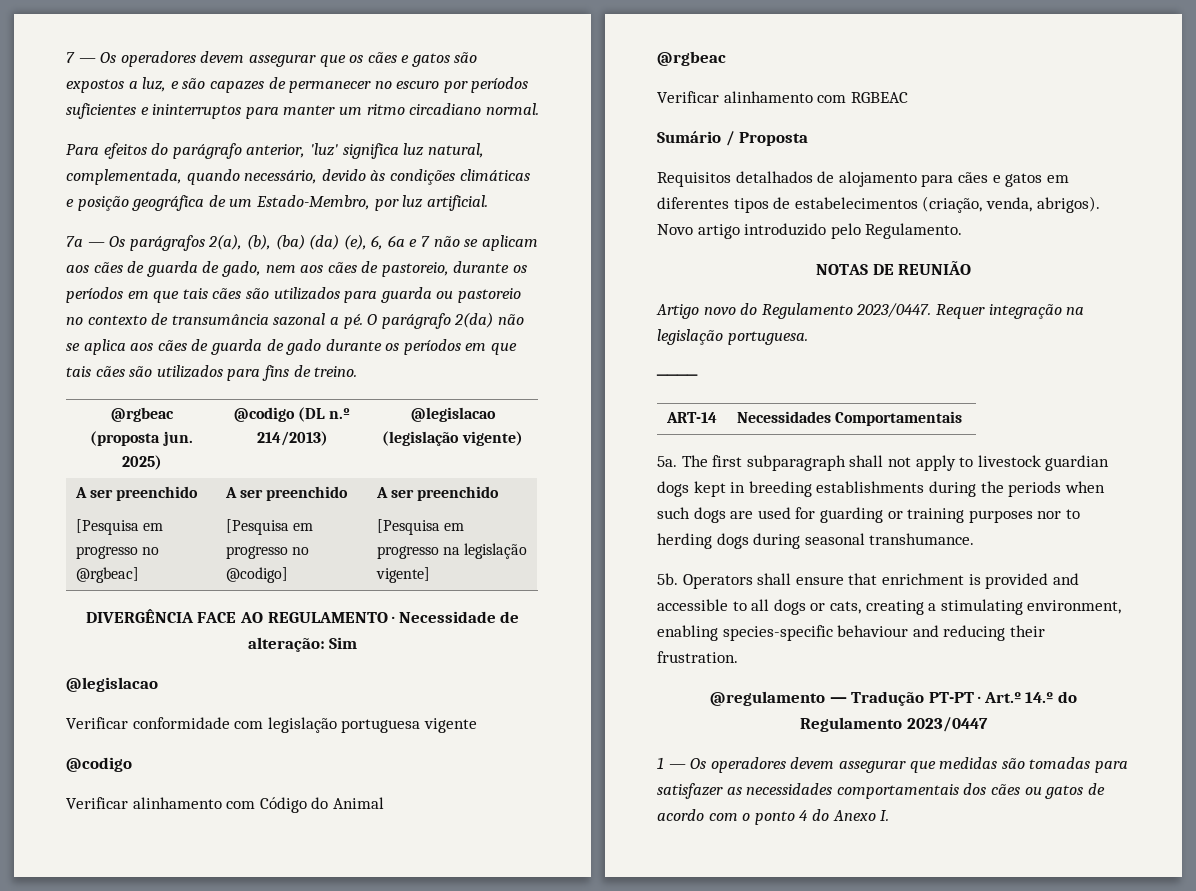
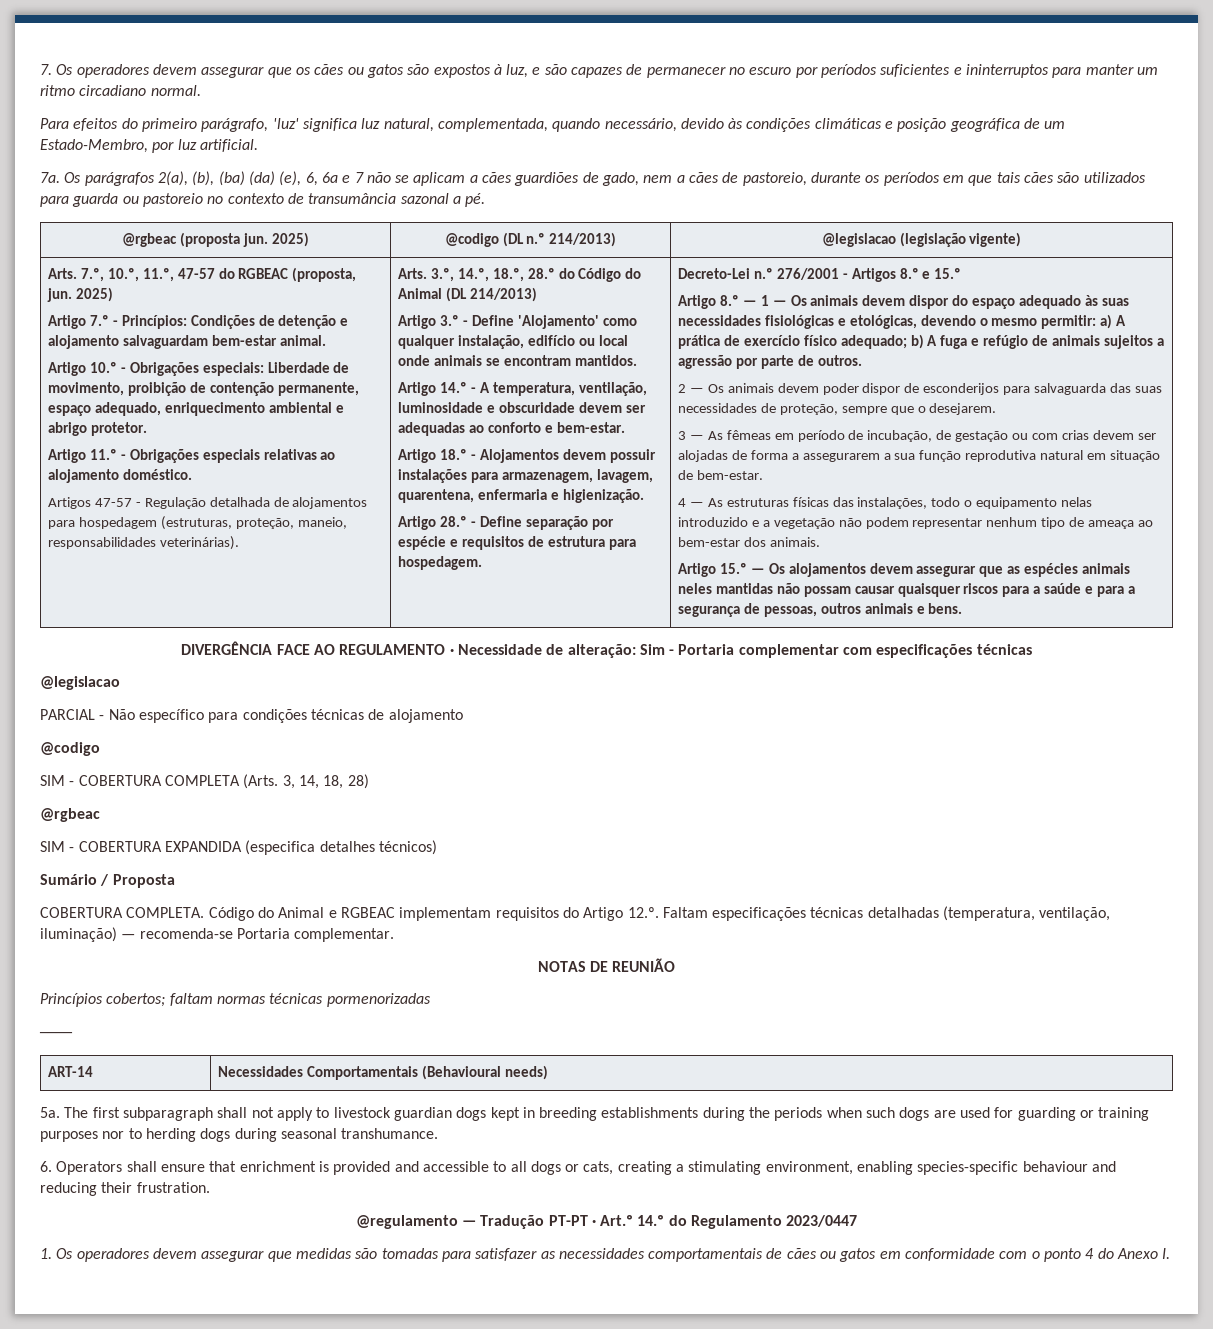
[66,52,96,63] 7 — -> [40,64,52,75] 7.
[401,55,410,63] e -> [347,67,364,75] ou
[128,81,138,89] a -> [493,64,502,75] à
[172,143,306,159] parágrafo anterior, -> [141,118,269,132] primeiro parágrafo,
[66,236,105,247] 7a — -> [40,172,60,183] 7a.
[66,261,198,277] aos cães de guarda -> [469,172,580,186] a cães guardiões
[300,265,324,273] aos -> [676,175,685,183] a
[367,312,524,329] [66,339,518,355] [66,365,358,381] O parágrafo 2(da) não se aplica aos cães de guarda de gado durante os períodos em que tais cães são utilizados para fins de treino. -> (486, 200) none
[74,486,199,501] [75,519,164,535] [75,546,160,559] [75,567,139,583] [224,486,349,501] [225,519,314,535] [225,546,310,559] [225,567,288,583] [375,486,500,501] [376,519,465,535] [376,543,528,559] [375,567,430,583] A ser preenchido // [Pesquisa em progresso no @rgbeac] | A ser preenchido // [Pesquisa em progresso no @codigo] | A ser preenchido // [Pesquisa em progresso na legislação vigente] -> [47,267,357,282] [46,287,113,302] [47,315,349,329] [47,335,326,349] [47,362,350,376] [47,382,359,396] [47,402,344,416] [47,422,147,436] [47,449,336,463] [47,469,192,483] [47,497,368,509] [47,516,347,530] [47,536,239,550] [397,268,642,282] [397,287,537,302] [397,315,637,329] [397,335,628,349] [397,355,637,366] [397,382,647,396] [397,402,646,413] [397,422,625,436] [397,449,656,463] [397,469,653,483] [397,489,644,503] [397,516,614,530] [397,536,636,550] [397,556,482,570] [677,268,962,282] [677,295,1129,309] [677,314,1127,329] [677,334,1164,349] [677,355,862,369] [677,383,1162,395] [677,403,997,415] [677,430,1156,442] [677,450,1161,462] [677,470,763,480] [677,497,1093,509] [677,517,1154,529] [677,537,820,547] [677,563,1131,577] [677,583,1135,597] [677,603,963,617] Arts. 7.º, 10.º, 11.º, 47-57 do RGBEAC (proposta, jun. 2025) // Artigo 7.º - Princípios: Condições de detenção e alojamento salvaguardam bem-estar animal. // Artigo 10.º - Obrigações especiais: Liberdade de movimento, proibição de contenção permanente, espaço adequado, enriquecimento ambiental e abrigo protetor. // Artigo 11.º - Obrigações especiais relativas ao alojamento doméstico. // Artigos 47-57 - Regulação detalhada de alojamentos para hospedagem (estruturas, proteção, maneio, responsabilidades veterinárias). | Arts. 3.º, 14.º, 18.º, 28.º do Código do Animal (DL 214/2013) // Artigo 3.º - Define 'Alojamento' como qualquer instalação, edifício ou local onde animais se encontram mantidos. // Artigo 14.º - A temperatura, ventilação, luminosidade e obscuridade devem ser adequadas ao conforto e bem-estar. // Artigo 18.º - Alojamentos devem possuir instalações para armazenagem, lavagem, quarentena, enfermaria e higienização. // Artigo 28.º - Define separação por espécie e requisitos de estrutura para hospedagem. | Decreto-Lei n.º 276/2001 - Artigos 8.º e 15.º // Artigo 8.º — 1 — Os animais devem dispor do espaço adequado às suas necessidades fisiológicas e etológicas, devendo o mesmo permitir: a) A prática de exercício físico adequado; b) A fuga e refúgio de animais sujeitos a agressão por parte de outros. // 2 — Os animais devem poder dispor de esconderijos para salvaguarda das suas necessidades de proteção, sempre que o desejarem. // 3 — As fêmeas em período de incubação, de gestação ou com crias devem ser alojadas de forma a assegurarem a sua função reprodutiva natural em situação de bem-estar. // 4 — As estruturas físicas das instalações, todo o equipamento nelas introduzido e a vegetação não podem representar nenhum tipo de ameaça ao bem-estar dos animais. // Artigo 15.º — Os alojamentos devem assegurar que as espécies animais neles mantidas não possam causar quaisquer riscos para a saúde e para a segurança de pessoas, outros animais e bens.
[66,677,158,692] [66,717,477,733] [66,757,132,772] [66,797,384,813] [657,51,726,66] [657,91,908,103] [657,131,809,146] [657,171,1069,187] [657,196,1100,213] [657,223,963,239] [815,261,972,275] [656,303,1085,319] [657,329,808,345] // @legislacao // Verificar conformidade com legislação portuguesa vigente // @codigo // Verificar alinhamento com Código do Animal // @rgbeac // Verificar alinhamento com RGBEAC // Sumário / Proposta // Requisitos detalhados de alojamento para cães e gatos em diferentes tipos de estabelecimentos (criação, venda, abrigos). Novo artigo introduzido pelo Regulamento. // NOTAS DE REUNIÃO // Artigo novo do Regulamento 2023/0447. Requer integração na legislação portuguesa. -> [669,644,1032,658] [40,676,120,690] [40,709,463,723] [40,742,100,756] [40,774,369,789] [40,808,100,822] [40,840,437,855] [40,874,175,888] [40,906,1111,921] [40,927,395,942] [537,958,676,972] [40,993,431,1007] - Portaria complementar com especificações técnicas // @legislacao // PARCIAL - Não específico para condições técnicas de alojamento // @codigo // SIM - COBERTURA COMPLETA (Arts. 3, 14, 18, 28) // @rgbeac // SIM - COBERTURA EXPANDIDA (especifica detalhes técnicos) // Sumário / Proposta // COBERTURA COMPLETA. Código do Animal e RGBEAC implementam requisitos do Artigo 12.º. Faltam especificações técnicas detalhadas (temperatura, ventilação, iluminação) — recomenda-se Portaria complementar. // NOTAS DE REUNIÃO // Princípios cobertos; faltam normas técnicas pormenorizadas
(963, 418) none -> [421,1065,548,1080] (Behavioural needs)
[657,573,678,585] 5b. -> [40,1161,52,1172] 6.
[657,757,686,769] 1 — -> [40,1248,52,1259] 1.
[963,783,1105,799] [657,809,704,821] dos cães ou gatos de acordo -> [766,1248,996,1262] de cães ou gatos em conformidade

